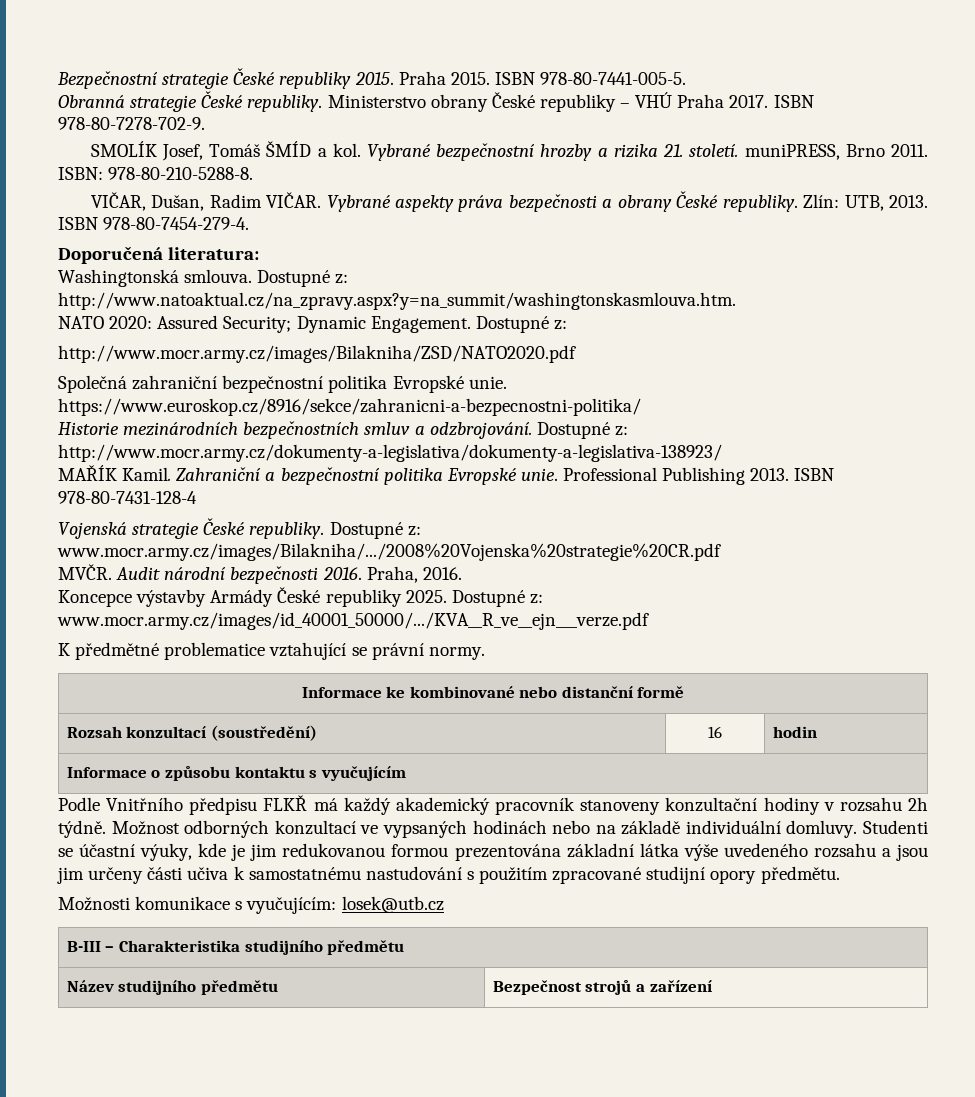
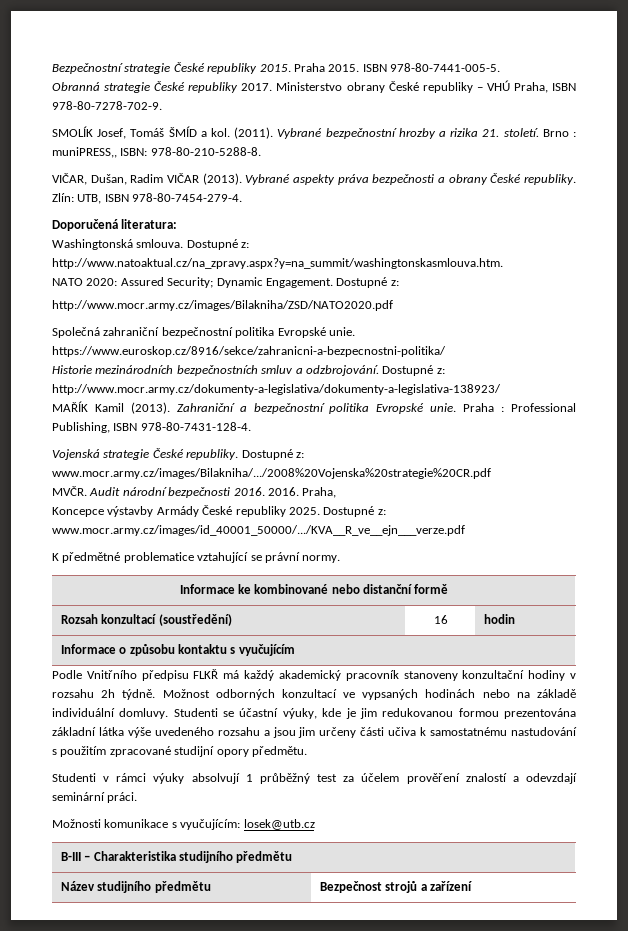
[247,95,323,112] republiky. -> [188,82,273,93] republiky 2017.
[677,94,769,108] Praha 2017. -> [513,82,548,93] Praha,
(361, 150) none -> [234,127,274,139] (2011).
[744,144,928,160] muniPRESS, Brno 2011. -> [542,129,576,137] [52,147,117,158] Brno : muniPRESS,,
[266,192,322,208] VIČAR. -> [167,173,242,185] VIČAR (2013).
[888,195,928,208] 2013. -> (102, 199) none
[122,467,172,481] Kamil. -> [94,402,170,414] Kamil (2013).
[563,467,835,485] [58,491,197,504] Professional Publishing 2013. ISBN 978-80-7431-128-4 -> [463,403,577,412] [52,422,251,433] Praha : Professional Publishing, ISBN 978-80-7431-128-4.
[366,566,462,583] Praha, 2016. -> [267,487,337,498] 2016. Praha,
(840, 875) none -> [52,773,577,784] [52,792,138,803] // Studenti v rámci výuky absolvují 1 průběžný test za účelem prověření znalostí a odevzdají seminární práci.

